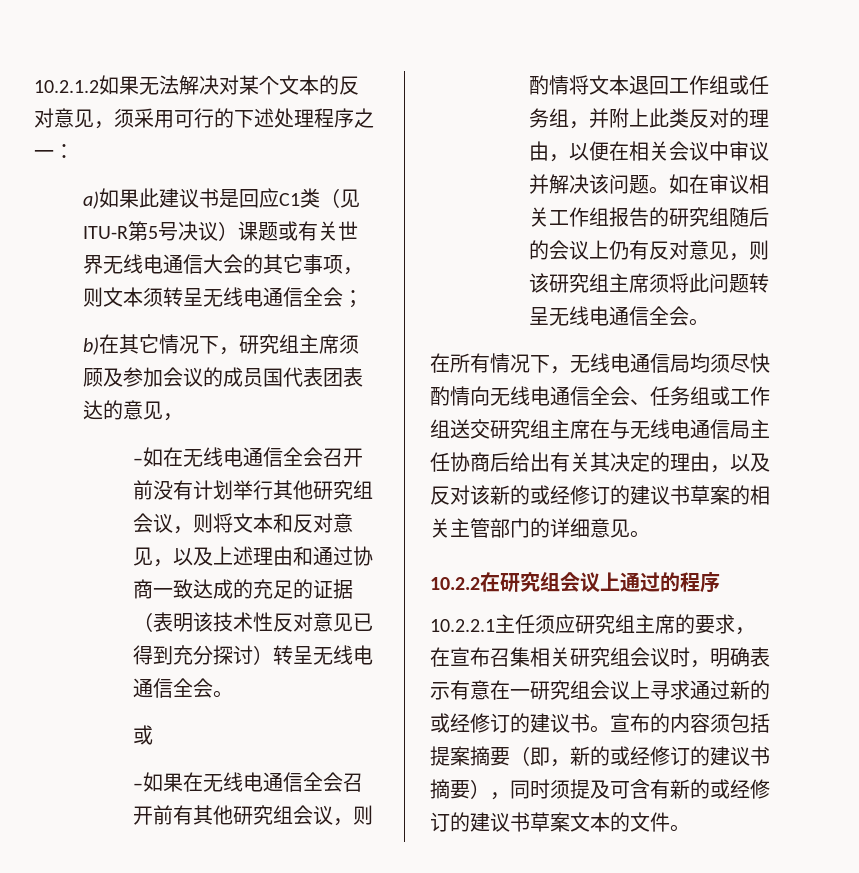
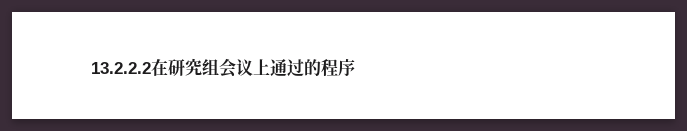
[34,75,359,95] [34,108,374,129] [34,144,74,159] [83,188,361,209] [83,221,359,241] [83,254,364,275] [83,287,364,308] [83,334,360,355] [83,367,364,387] [83,400,184,421] [132,447,363,467] [132,480,373,500] [132,513,353,534] [132,546,373,567] [132,579,353,599] [132,612,373,632] [132,645,373,665] [132,678,233,698] [132,725,153,745] [132,772,363,792] [132,805,373,826] [528,75,769,95] [528,108,769,129] [528,141,769,162] [528,174,769,194] [528,207,769,227] [528,240,769,261] [528,273,769,293] [528,306,709,326] [430,353,770,374] [430,386,770,406] [430,419,770,439] [430,452,770,473] [430,485,770,505] [430,518,650,538] [430,577,480,590] 10.2.1.2如果无法解决对某个文本的反对意见，须采用可行的下述处理程序之一： // a)如果此建议书是回应C1类（见ITU-R第5号决议）课题或有关世界无线电通信大会的其它事项，则文本须转呈无线电通信全会； // b)在其它情况下，研究组主席须顾及参加会议的成员国代表团表达的意见， // –如在无线电通信全会召开前没有计划举行其他研究组会议，则将文本和反对意见，以及上述理由和通过协商一致达成的充足的证据（表明该技术性反对意见已得到充分探讨）转呈无线电通信全会。 // 或 // –如果在无线电通信全会召开前有其他研究组会议，则酌情将文本退回工作组或任务组，并附上此类反对的理由，以便在相关会议中审议并解决该问题。如在审议相关工作组报告的研究组随后的会议上仍有反对意见，则该研究组主席须将此问题转呈无线电通信全会。 // 在所有情况下，无线电通信局均须尽快酌情向无线电通信全会、任务组或工作组送交研究组主席在与无线电通信局主任协商后给出有关其决定的理由，以及反对该新的或经修订的建议书草案的相关主管部门的详细意见。 // 10.2.2 -> [91,62,151,74] 13.2.2.2
[430,614,755,635] [430,647,770,668] [430,680,770,700] [430,713,770,733] [430,746,770,767] [430,779,770,800] [430,812,690,832] // 10.2.2.1主任须应研究组主席的要求，在宣布召集相关研究组会议时，明确表示有意在一研究组会议上寻求通过新的或经修订的建议书。宣布的内容须包括提案摘要（即，新的或经修订的建议书摘要），同时须提及可含有新的或经修订的建议书草案文本的文件。 -> (355, 67) none

